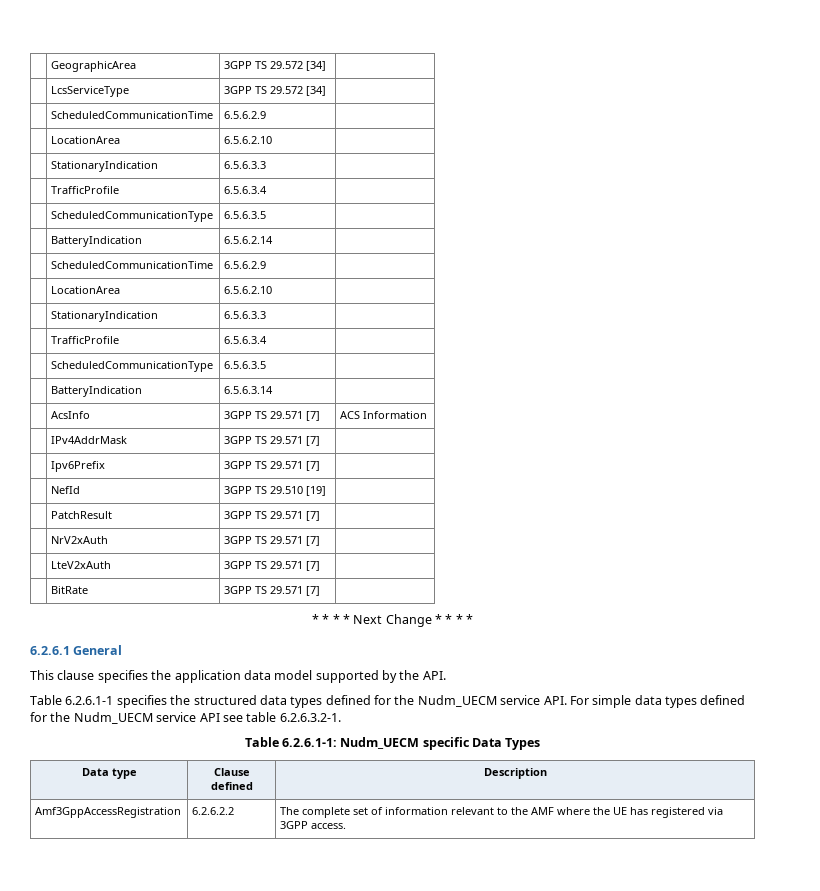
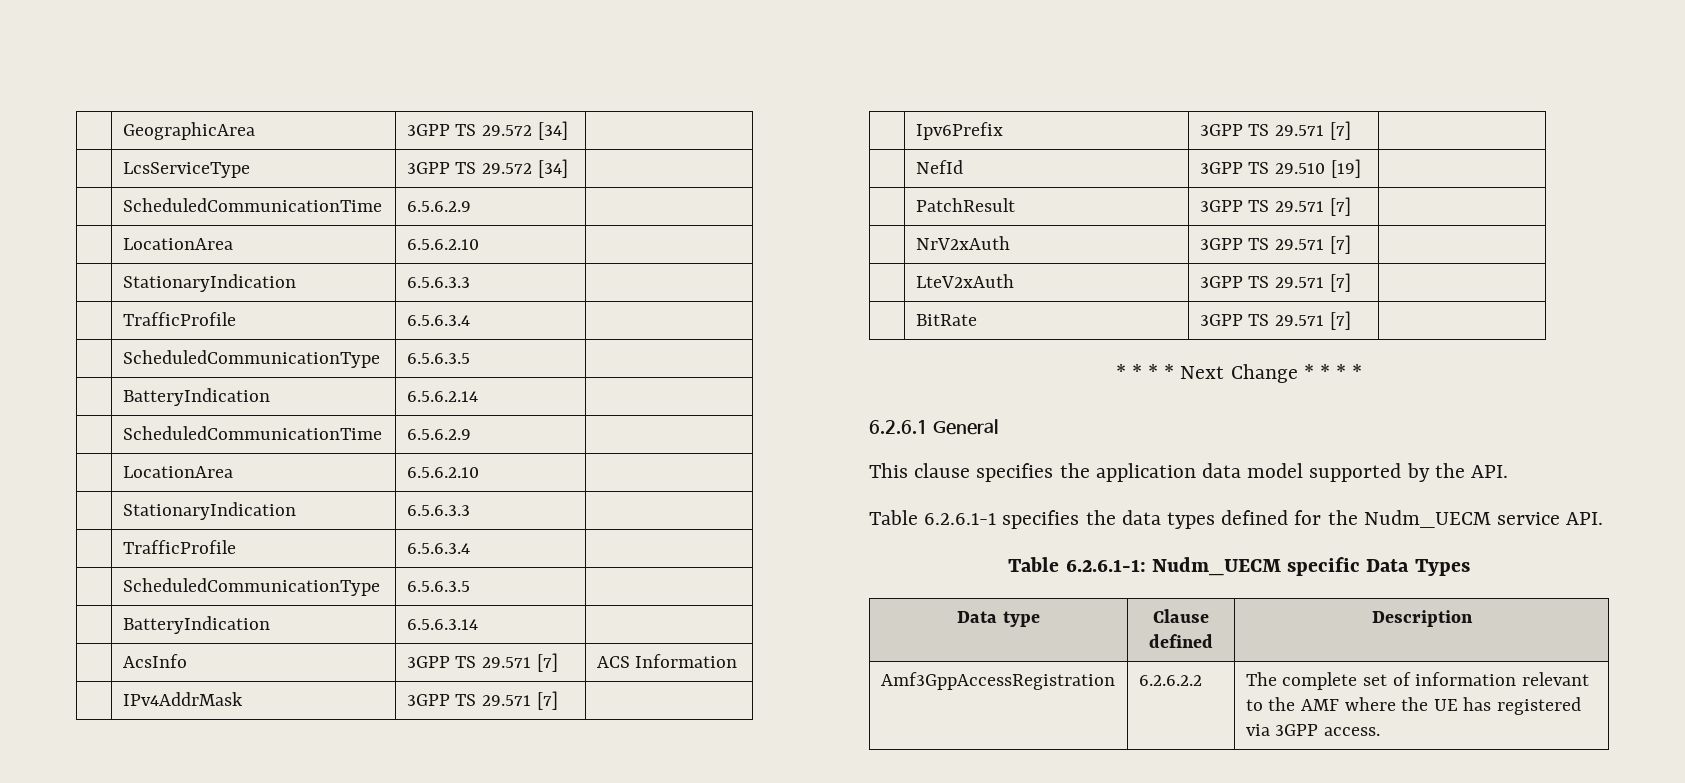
[193,695,257,705] structured -> (1116, 517) none
[569,695,746,708] [30,712,341,724] For simple data types defined for the Nudm_UECM service API see table 6.2.6.3.2-1. -> (1604, 518) none

